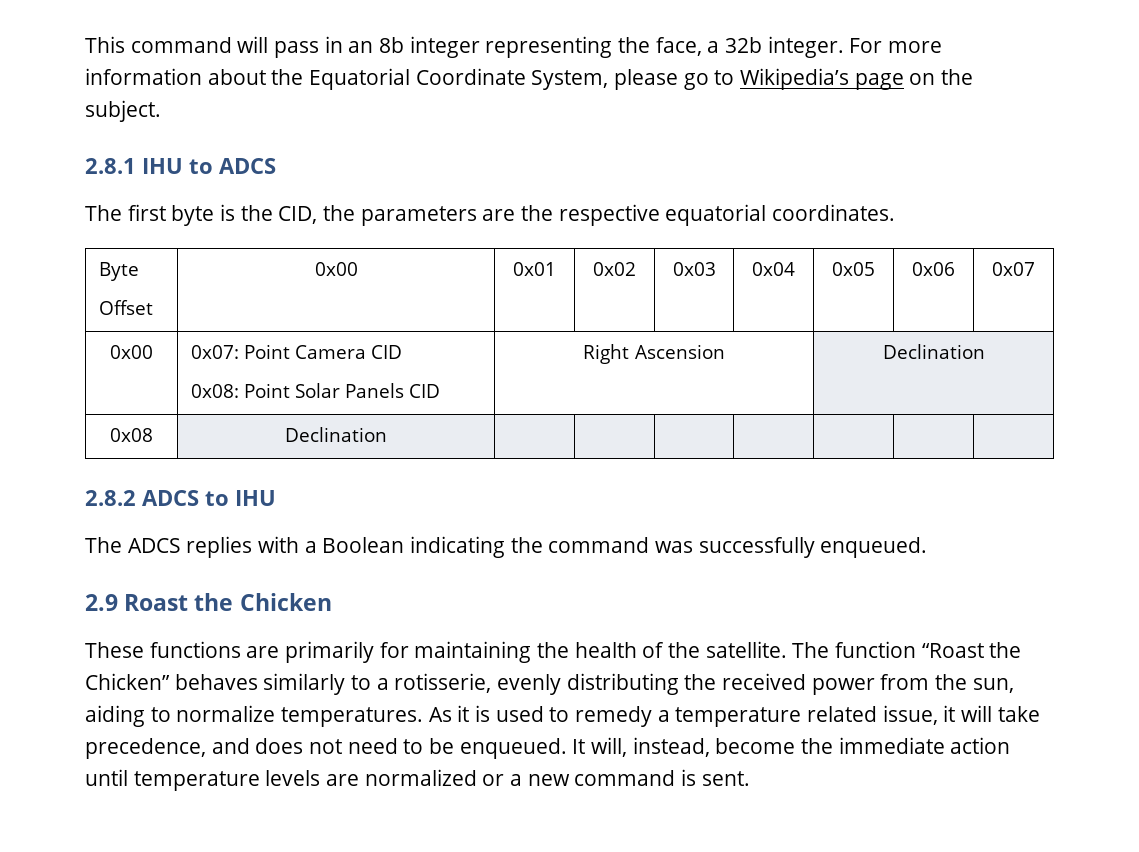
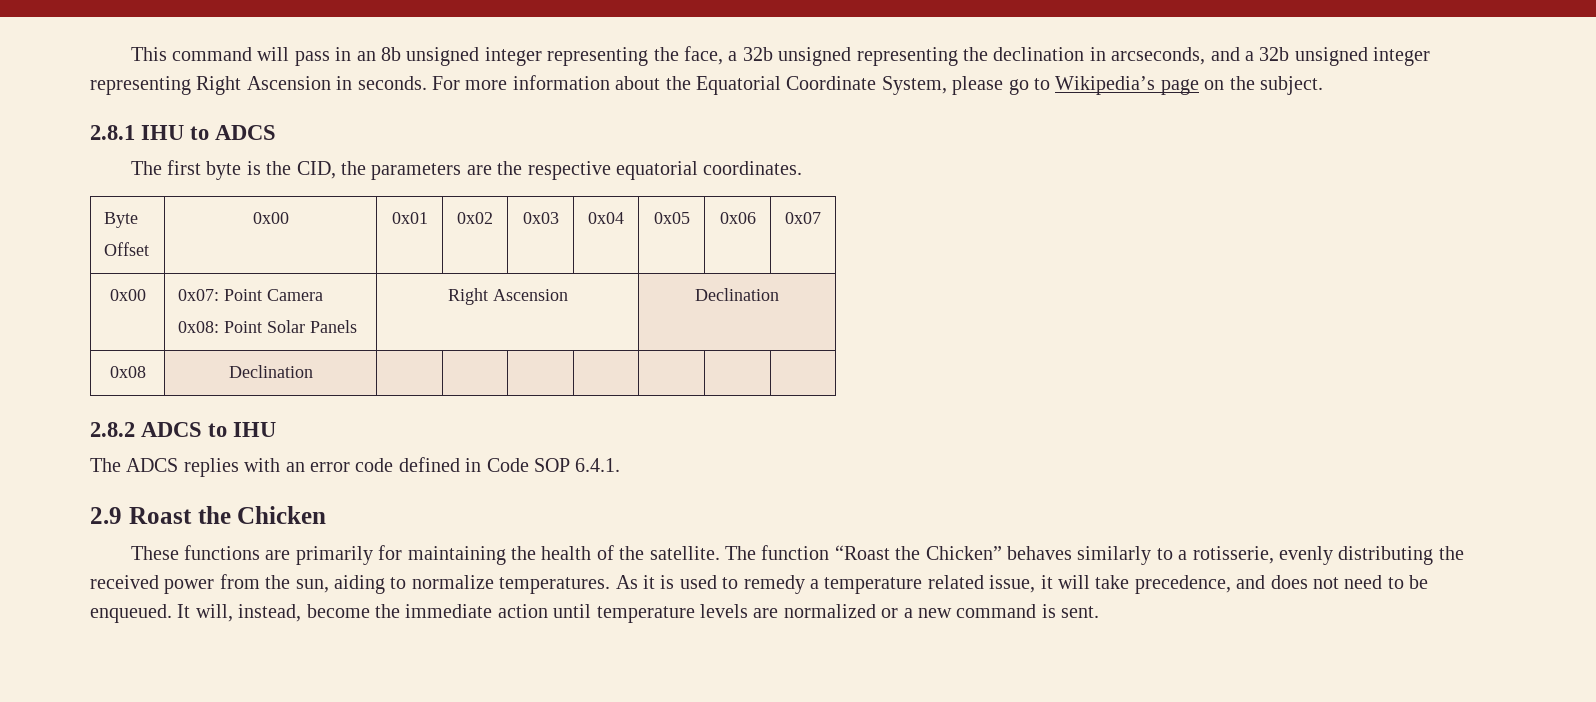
(405, 45) none -> [406,47,480,66] unsigned
[767,36,844,58] integer. -> [778,47,1431,66] [90,76,427,95] unsigned representing the declination in arcseconds, and a 32b unsigned integer representing Right Ascension in seconds.
[371,345,403,359] CID -> (324, 295) none
[409,384,441,398] CID -> (358, 326) none
[304,536,928,558] a Boolean indicating the command was successfully enqueued. -> [285,457,621,472] an error code defined in Code SOP 6.4.1.

